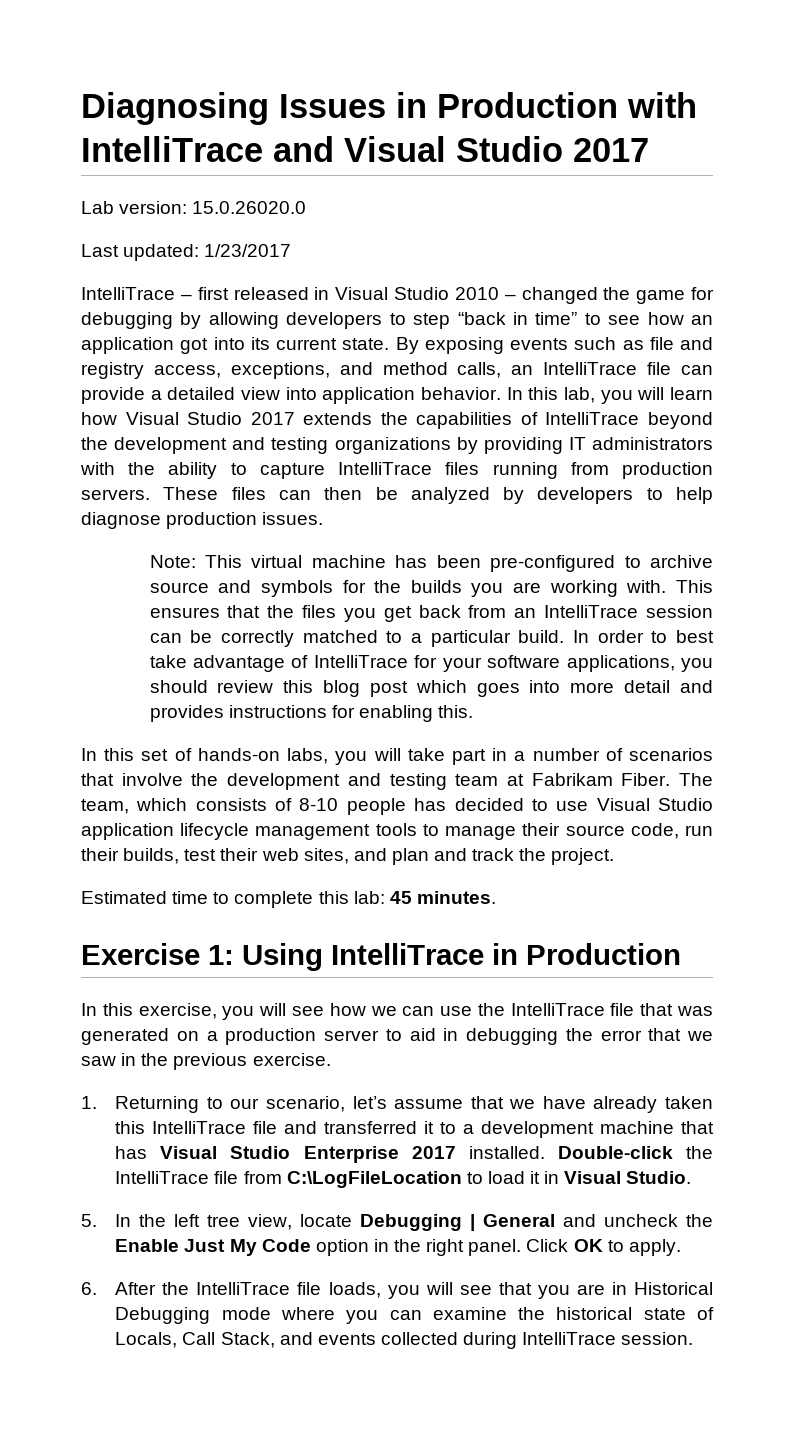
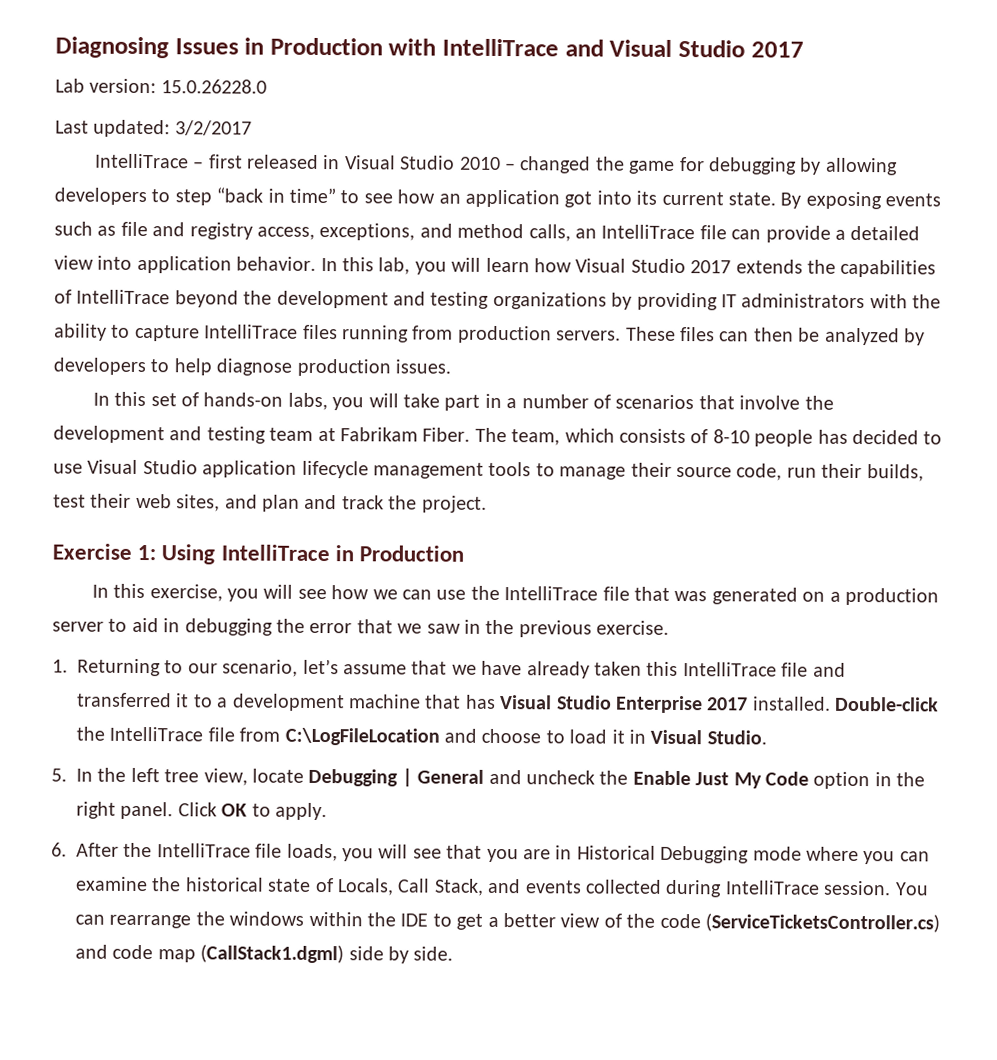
[192,201,307,214] 15.0.26020.0 -> [160,79,267,94] 15.0.26228.0
[204,244,292,257] 1/23/2017 -> [174,120,252,136] 3/2/2017
[149,555,714,572] [149,580,714,597] [149,605,713,622] [149,630,714,647] [149,655,714,672] [149,680,713,697] [149,705,474,722] // Note: This virtual machine has been pre-configured to archive source and symbols for the builds you are working with. This ensures that the files you get back from an IntelliTrace session can be correctly matched to a particular build. In order to best take advantage of IntelliTrace for your software applications, you should review this blog post which goes into more detail and provides instructions for enabling this. -> (451, 366) none
[81,891,496,908] // Estimated time to complete this lab: 45 minutes. -> (487, 504) none
(462, 1179) none -> [444,728,542,744] and choose
(694, 1338) none -> [894,882,929,896] [75,911,940,933] [75,944,454,964] You can rearrange the windows within the IDE to get a better view of the code (ServiceTicketsController.cs) and code map (CallStack1.dgml) side by side.

